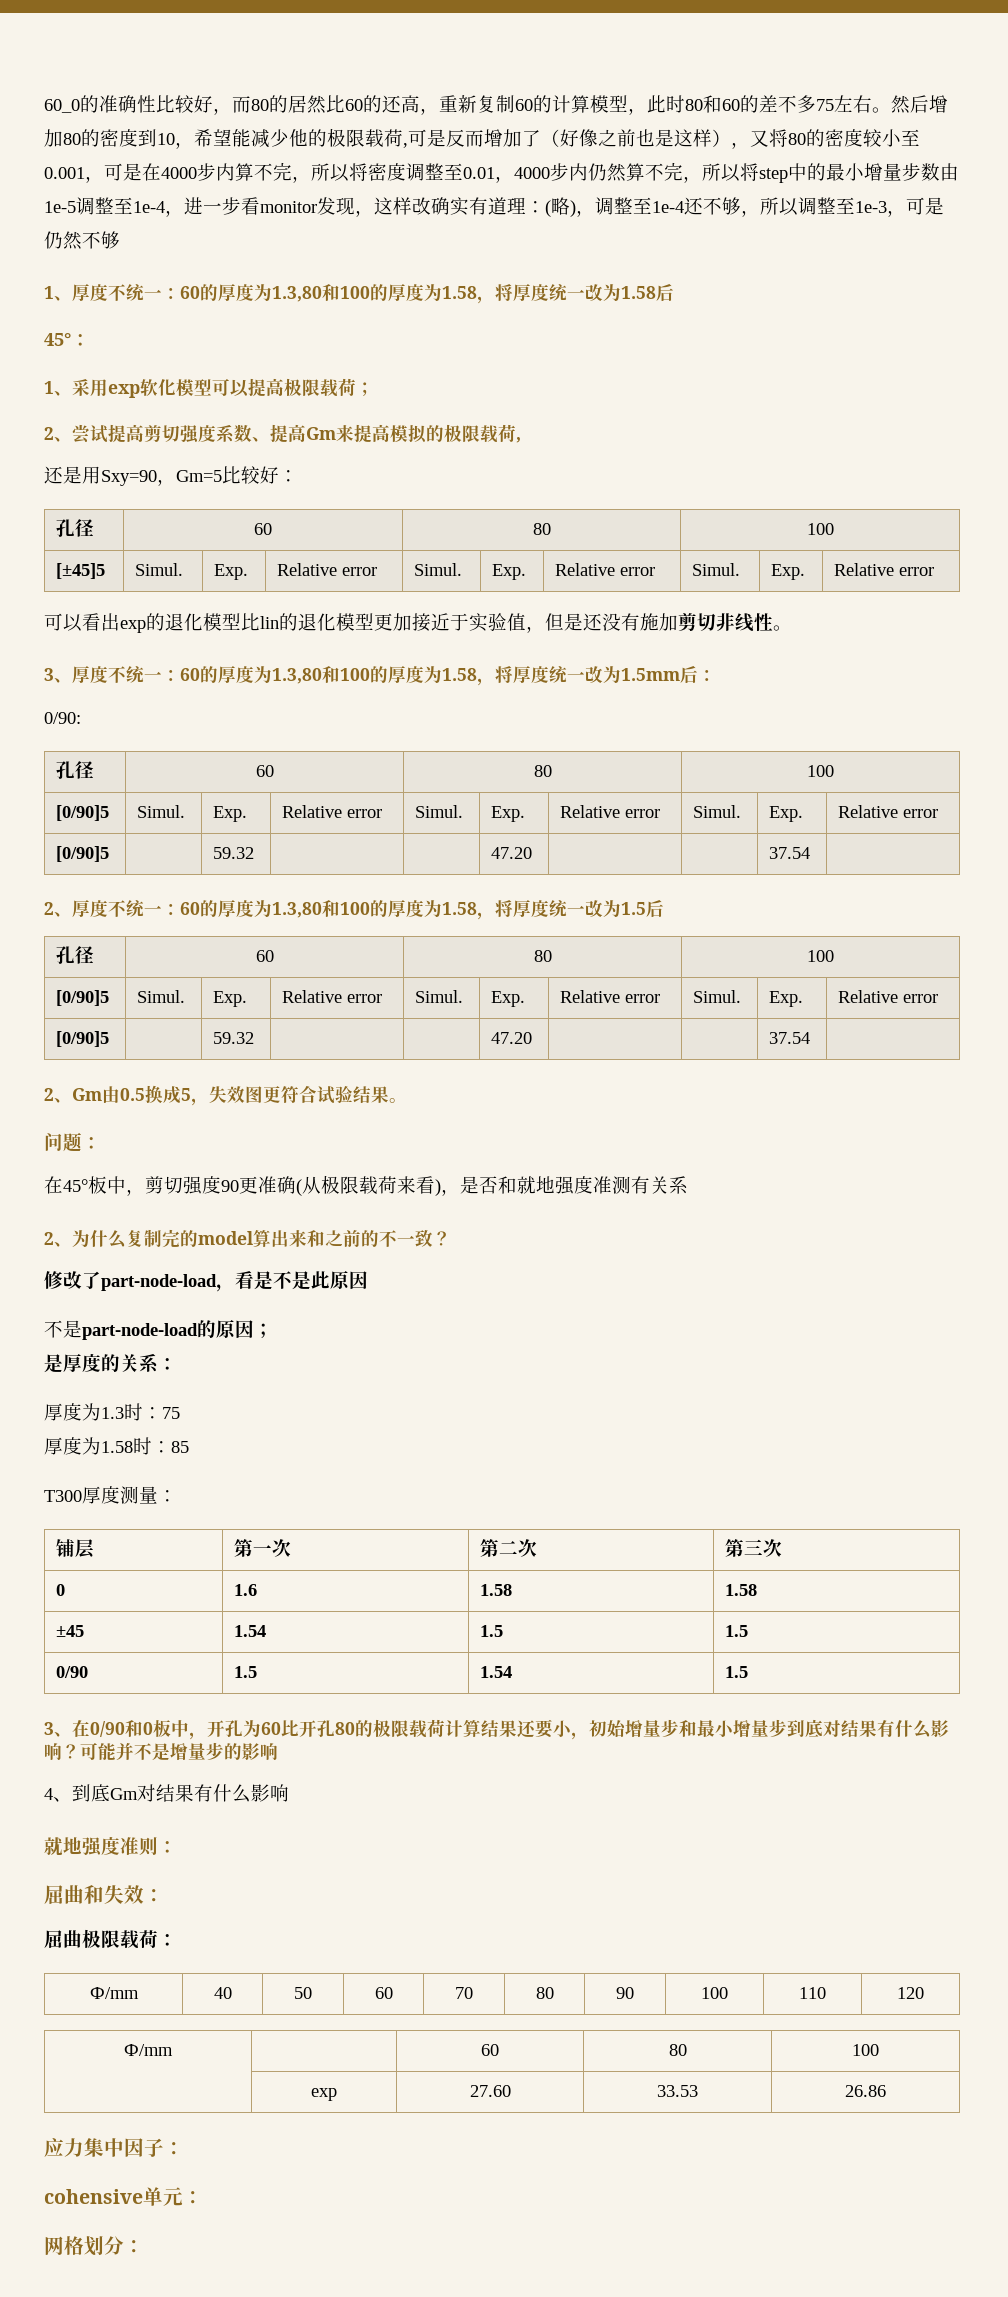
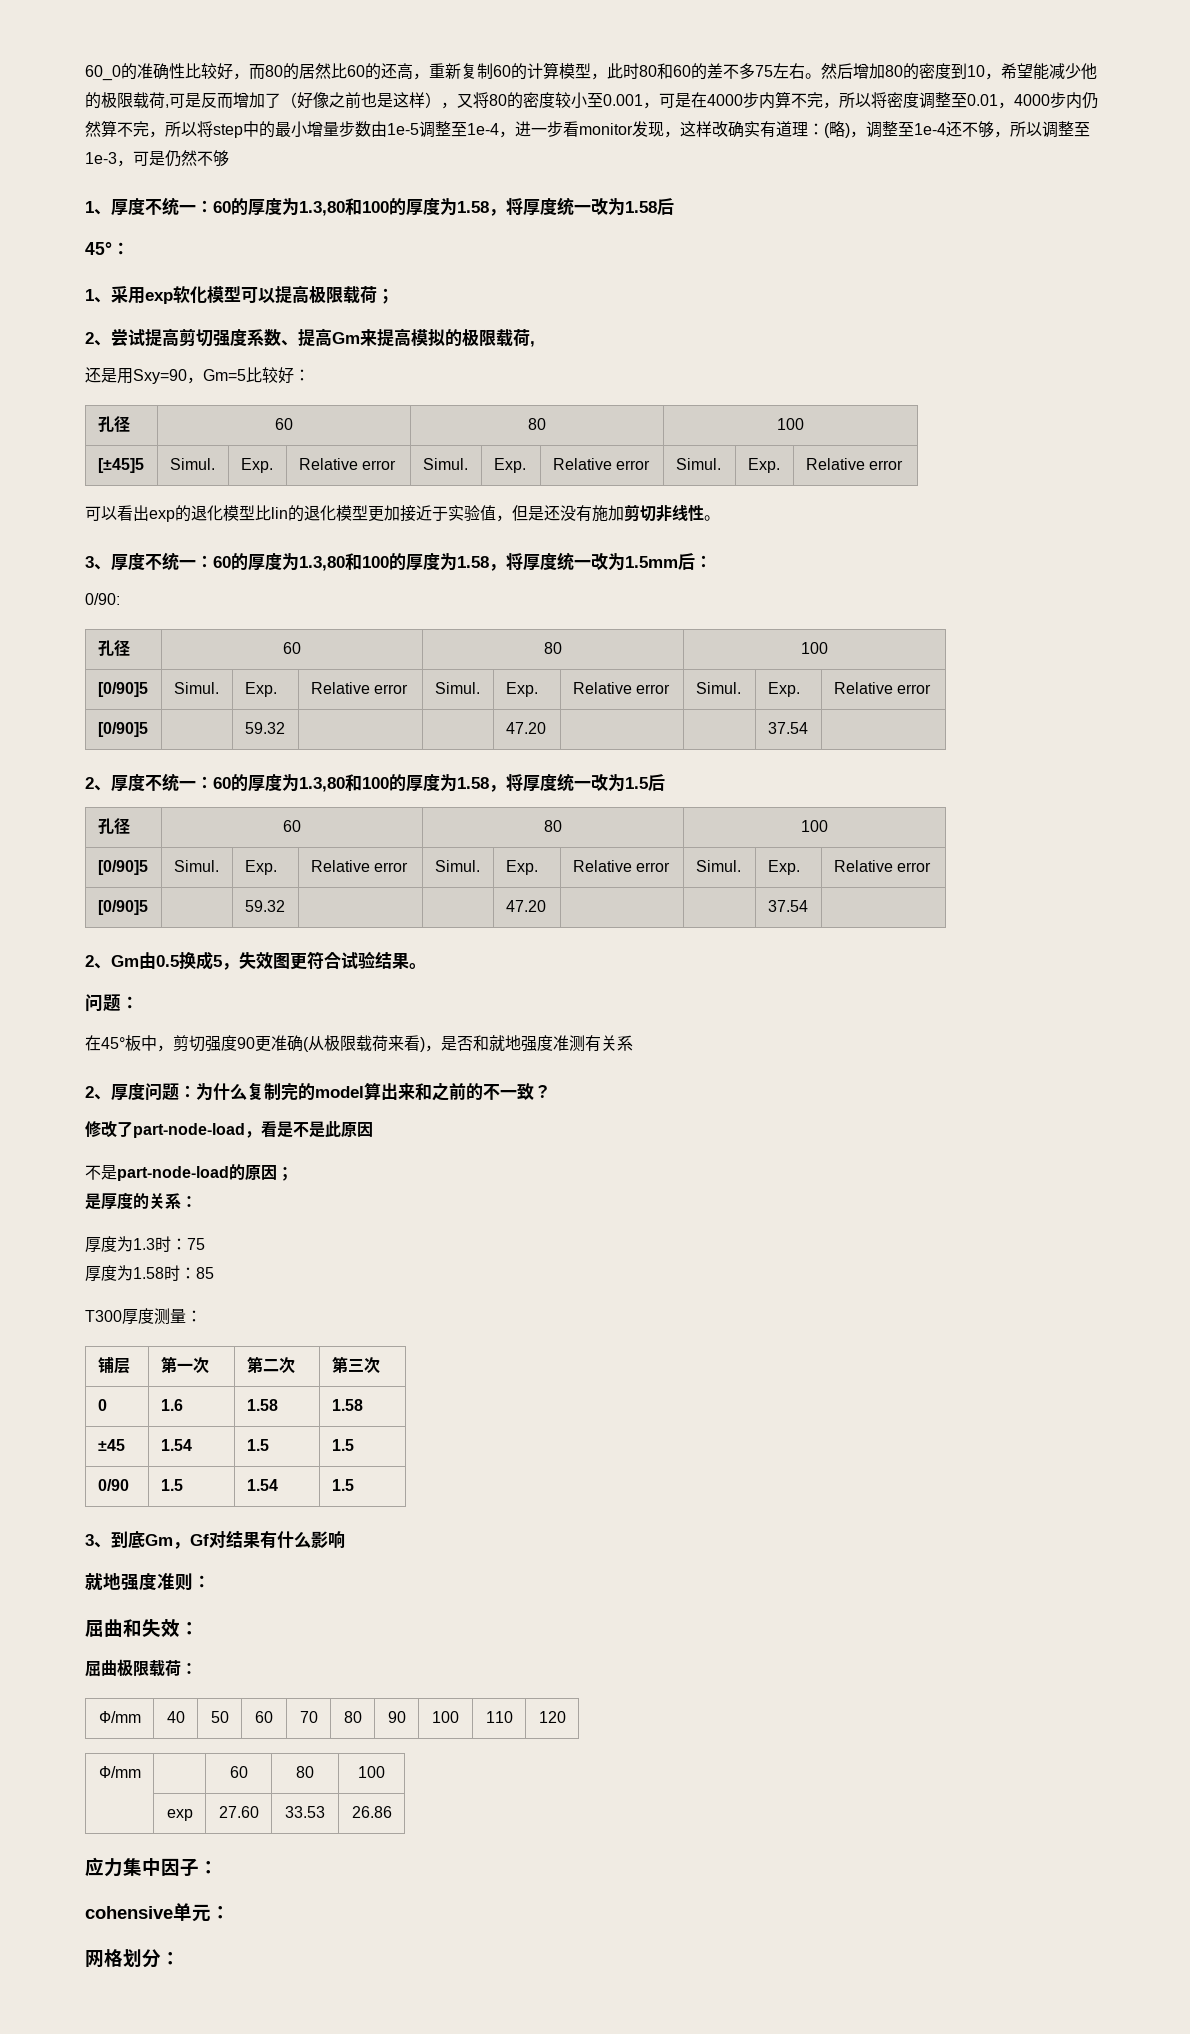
(72, 1244) none -> [111,1083,196,1101] 厚度问题：
[72,1719,949,1740] [44,1742,278,1761] [44,1788,72,1802] 在0/90和0板中，开孔为60比开孔80的极限载荷计算结果还要小，初始增量步和最小增量步到底对结果有什么影响？可能并不是增量步的影响 // 4、 -> (111, 1545) none
(138, 1794) none -> [173,1534,209,1549] ，Gf

